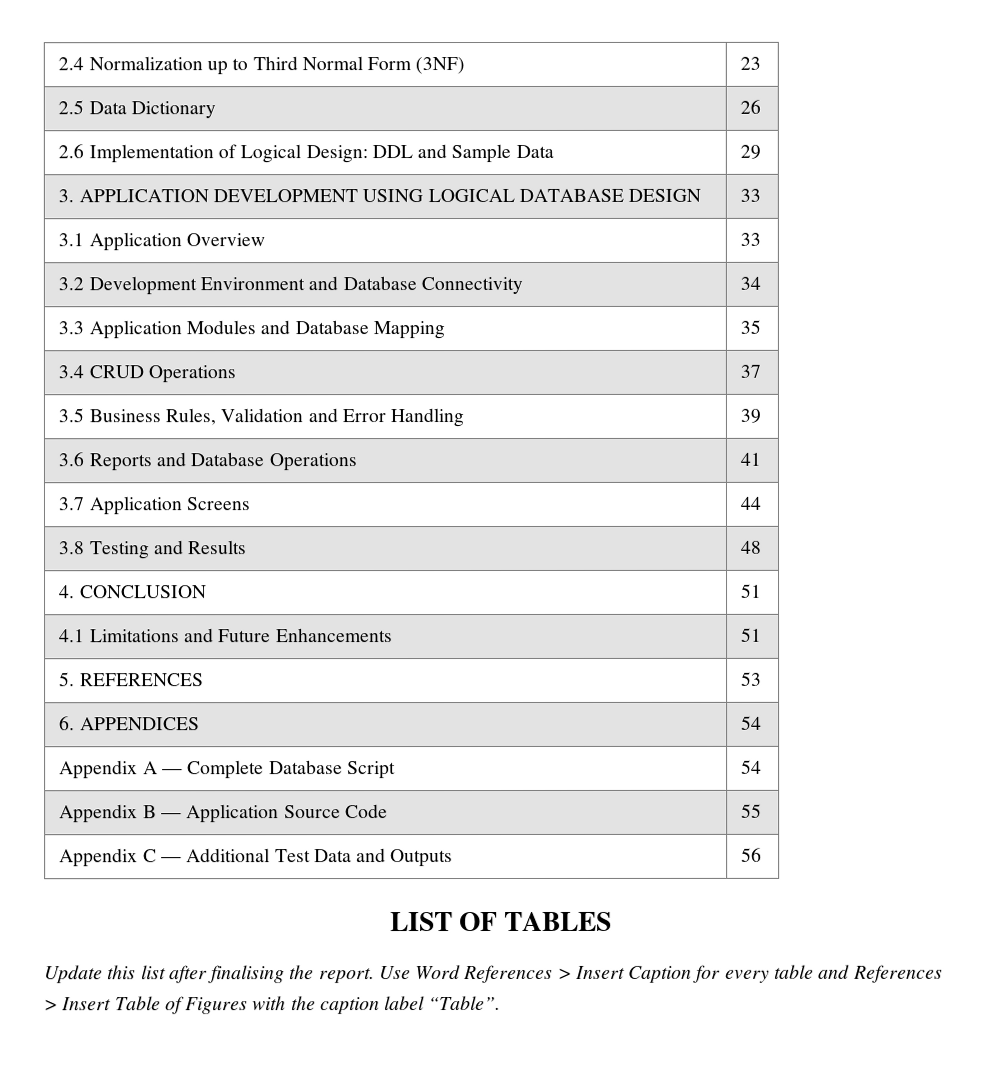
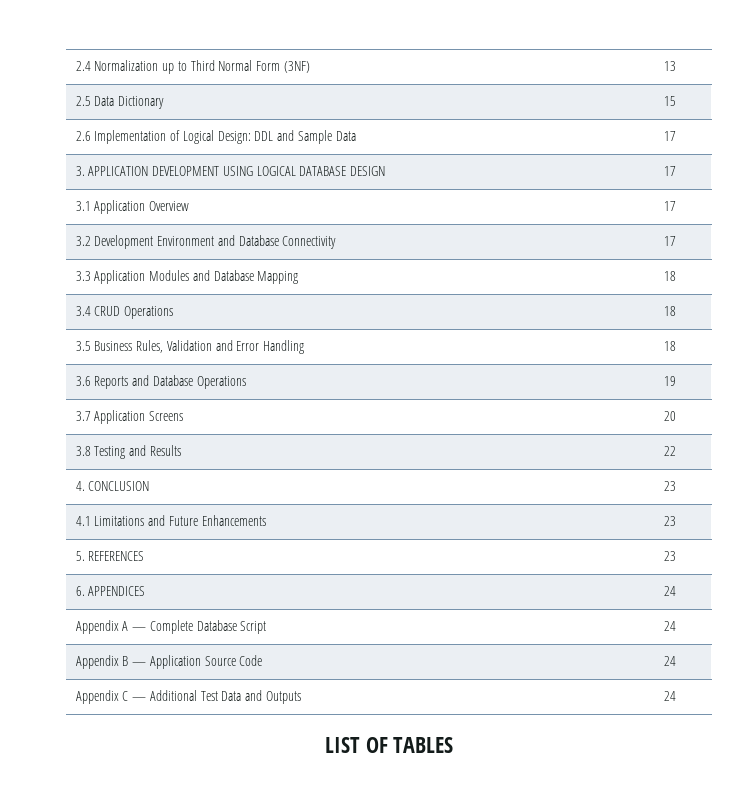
[740,56,762,70] 23 -> [663,61,676,71] 13
[740,99,762,114] 26 -> [663,96,676,106] 15
[740,144,762,159] 29 -> [663,131,676,141] 17
[740,188,762,202] 33 -> [663,166,676,176] 17
[740,232,762,246] 33 -> [663,201,676,211] 17
[740,276,762,290] 34 -> [663,236,676,246] 17
[740,319,762,334] 35 -> [663,271,676,281] 18
[740,364,762,378] 37 -> [663,306,676,316] 18
[740,408,762,423] 39 -> [663,341,676,351] 18
[740,452,762,466] 41 -> [663,376,676,386] 19
[740,496,762,510] 44 -> [663,411,676,421] 20
[741,540,763,554] 48 -> [663,446,676,456] 22
[741,583,763,598] 51 -> [663,481,676,491] 23
[741,627,763,642] 51 -> [663,516,676,526] 23
[741,671,763,686] 53 -> [663,551,676,561] 23
[741,715,763,730] 54 -> [663,586,676,596] 24
[741,759,763,774] 54 -> [663,621,676,631] 24
[741,803,763,818] 55 -> [663,656,676,666] 24
[741,847,763,862] 56 -> [663,691,676,701] 24
[44,964,943,984] [44,995,502,1015] // Update this list after finalising the report. Use Word References > Insert Caption for every table and References > Insert Table of Figures with the caption label “Table”. -> (454, 745) none

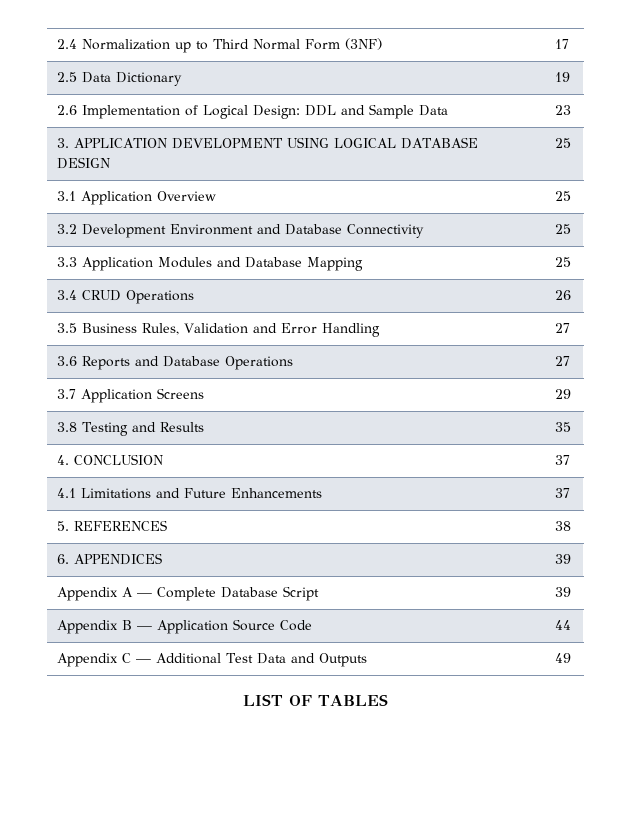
[663,61,676,71] 13 -> [555,39,570,49] 17
[663,96,676,106] 15 -> [555,72,571,82] 19
[663,131,676,141] 17 -> [555,105,572,115] 23
[663,166,676,176] 17 -> [555,138,572,148] 25
[663,201,676,211] 17 -> [555,191,572,201] 25
[663,236,676,246] 17 -> [555,224,572,234] 25
[663,271,676,281] 18 -> [555,257,572,267] 25
[663,306,676,316] 18 -> [555,290,572,300] 26
[663,341,676,351] 18 -> [555,323,571,333] 27
[663,376,676,386] 19 -> [555,356,571,366] 27
[663,411,676,421] 20 -> [555,389,572,399] 29
[663,446,676,456] 22 -> [555,422,572,432] 35
[663,481,676,491] 23 -> [555,455,571,465] 37
[663,516,676,526] 23 -> [555,488,571,498] 37
[663,551,676,561] 23 -> [555,521,572,531] 38
[663,586,676,596] 24 -> [555,554,572,564] 39
[663,621,676,631] 24 -> [555,587,572,597] 39
[663,656,676,666] 24 -> [555,620,572,630] 44
[663,691,676,701] 24 -> [555,653,572,663] 49

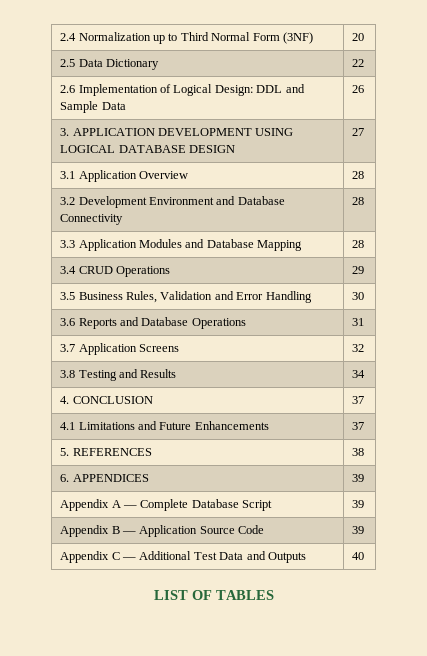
[555,39,570,49] 17 -> [352,33,365,41] 20
[555,72,571,82] 19 -> [352,59,365,67] 22
[555,105,572,115] 23 -> [352,85,365,93] 26
[555,138,572,148] 25 -> [352,128,365,136] 27
[555,191,572,201] 25 -> [352,171,365,179] 28
[555,224,572,234] 25 -> [352,197,365,205] 28
[555,257,572,267] 25 -> [352,240,365,248] 28
[555,290,572,300] 26 -> [352,266,365,274] 29
[555,323,571,333] 27 -> [352,292,365,300] 30
[555,356,571,366] 27 -> [352,318,365,326] 31
[555,389,572,399] 29 -> [352,344,365,352] 32
[555,422,572,432] 35 -> [352,370,366,378] 34
[555,620,572,630] 44 -> [352,526,365,534] 39
[555,653,572,663] 49 -> [352,552,365,560] 40

